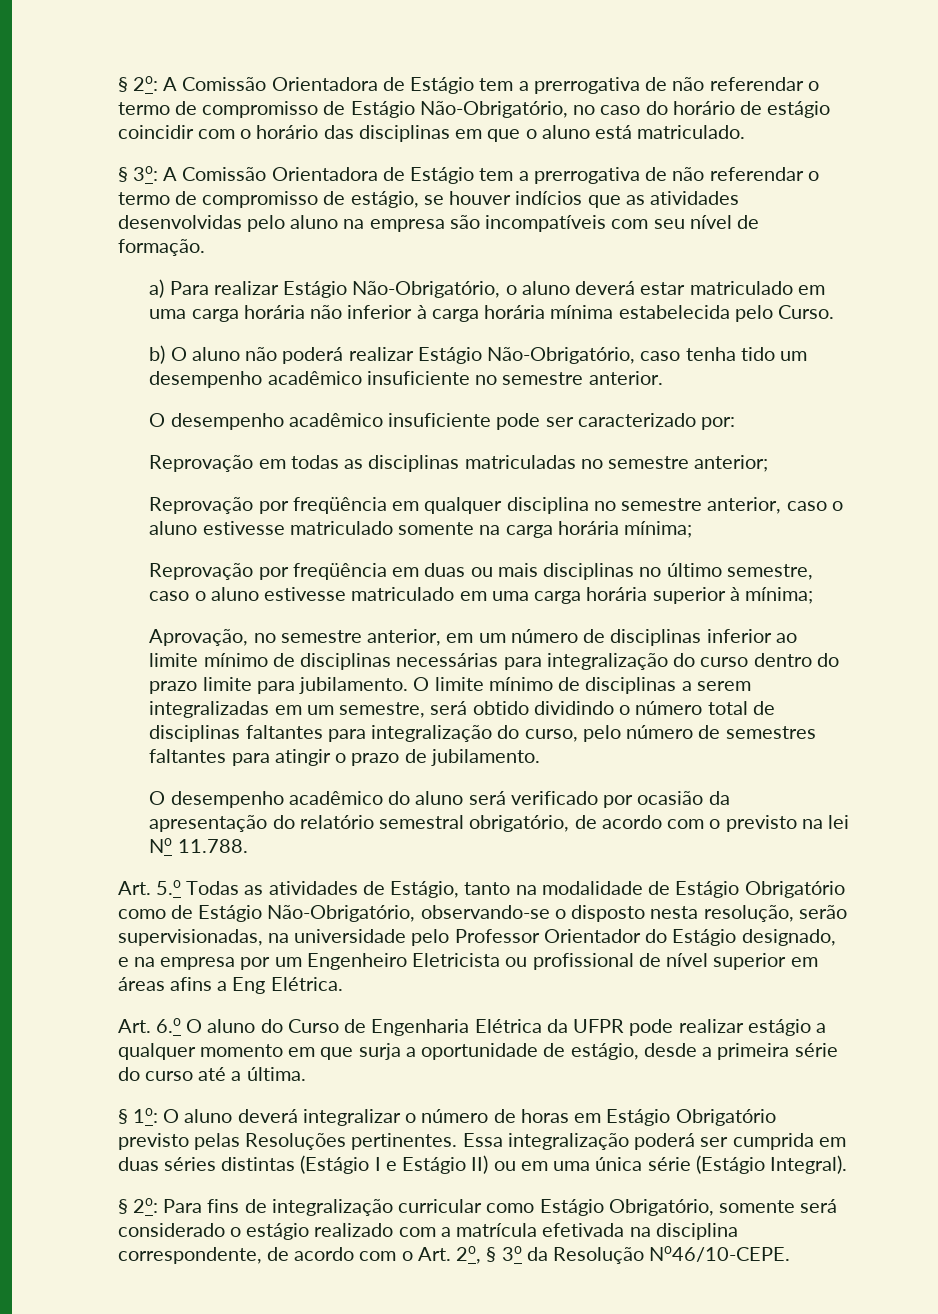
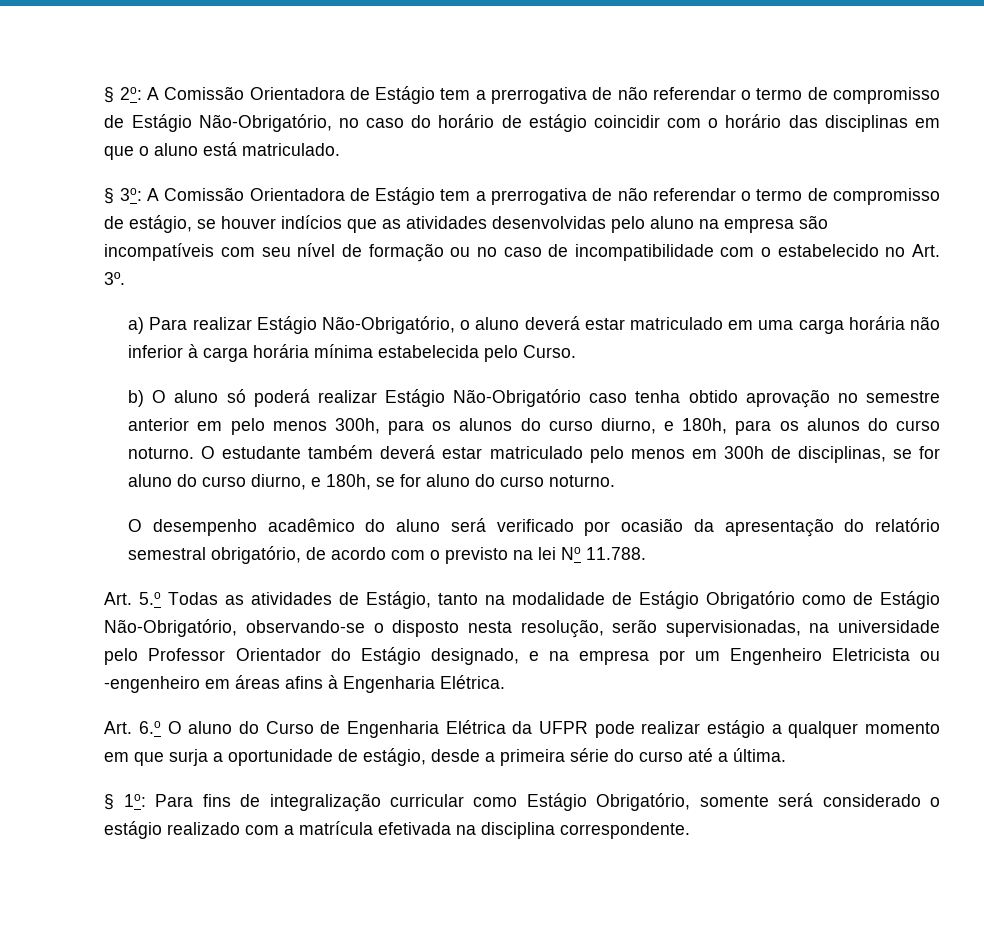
[117,239,205,256] formação. -> [368,243,941,262] [104,272,126,285] formação ou no caso de incompatibilidade com o estabelecido no Art. 3º.
[245,347,278,361] não -> [226,389,246,403] só
[487,347,636,364] Não-Obrigatório, -> [453,389,582,407] Não-Obrigatório
[740,347,808,361] [149,371,663,388] [149,413,736,430] [149,455,769,472] [149,497,843,514] [149,521,693,538] [149,563,813,580] [149,587,814,604] [149,629,797,646] [149,653,839,670] [149,677,751,694] [149,701,775,718] [149,725,816,742] [149,749,540,766] tido um desempenho acadêmico insuficiente no semestre anterior. // O desempenho acadêmico insuficiente pode ser caracterizado por: // Reprovação em todas as disciplinas matriculadas no semestre anterior; // Reprovação por freqüência em qualquer disciplina no semestre anterior, caso o aluno estivesse matriculado somente na carga horária mínima; // Reprovação por freqüência em duas ou mais disciplinas no último semestre, caso o aluno estivesse matriculado em uma carga horária superior à mínima; // Aprovação, no semestre anterior, em um número de disciplinas inferior ao limite mínimo de disciplinas necessárias para integralização do curso dentro do prazo limite para jubilamento. O limite mínimo de disciplinas a serem integralizadas em um semestre, será obtido dividindo o número total de disciplinas faltantes para integralização do curso, pelo número de semestres faltantes para atingir o prazo de jubilamento. -> [688,389,940,408] [128,418,941,435] [128,445,941,463] [128,474,616,490] obtido aprovação no semestre anterior em pelo menos 300h, para os alunos do curso diurno, e 180h, para os alunos do curso noturno. O estudante também deverá estar matriculado pelo menos em 300h de disciplinas, se for aluno do curso diurno, e 180h, se for aluno do curso noturno.
[532,953,787,970] profissional de nível superior -> [104,676,201,693] -engenheiro
[217,977,266,994] a Eng -> [328,675,436,693] à Engenharia
[163,1109,776,1126] [117,1133,846,1150] [117,1155,848,1174] [117,1198,158,1214] O aluno deverá integralizar o número de horas em Estágio Obrigatório previsto pelas Resoluções pertinentes. Essa integralização poderá ser cumprida em duas séries distintas (Estágio I e Estágio II) ou em uma única série (Estágio Integral). // § 2o: -> (146, 800) none
[117,1246,791,1264] correspondente, de acordo com o Art. 2o, § 3o da Resolução No46/10-CEPE. -> [560,822,691,839] correspondente.

